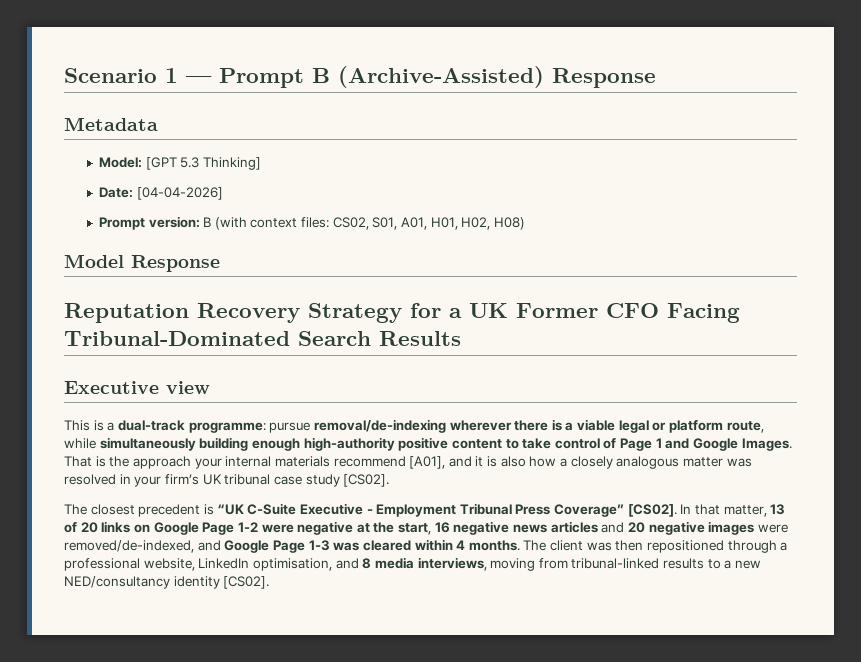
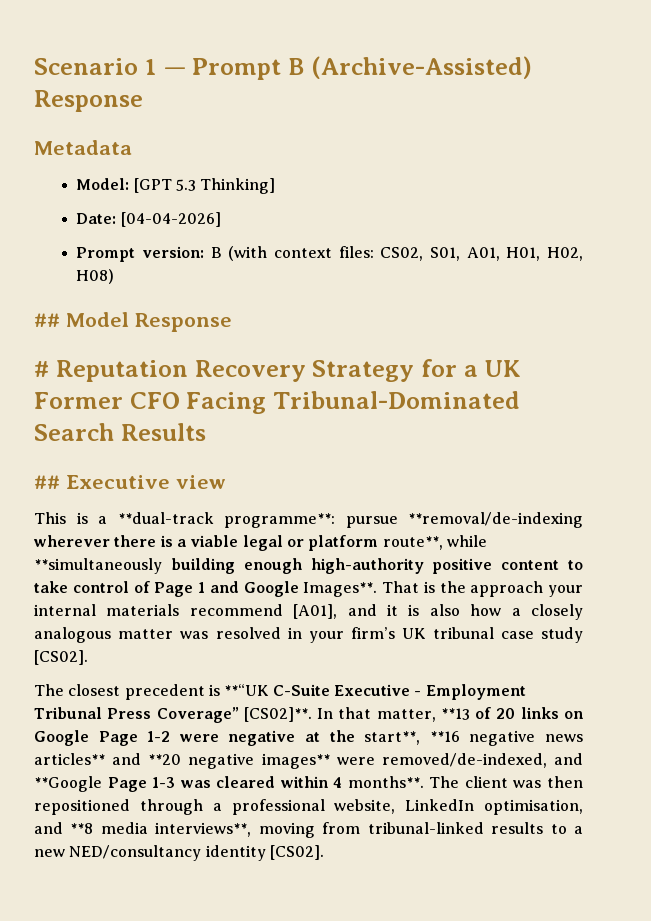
(525, 223) none -> [34,313,60,327] ##
(220, 263) none -> [34,361,49,377] #
(461, 338) none -> [34,475,60,489] ##
[117,419,446,433] dual-track programme: pursue removal/de-indexing -> [117,512,583,528] **dual-track programme**: pursue **removal/de-indexing
[726,421,764,433] [64,437,196,451] route, while simultaneously -> [382,535,487,550] [34,558,162,574] route**, while **simultaneously
[741,438,792,451] Images. -> [303,582,378,597] Images**.
[217,504,244,515] “UK -> [224,684,270,696] **“UK
[627,504,677,517] [CS02]. -> [243,707,312,722] [CS02]**.
[770,504,786,515] 13 -> [440,708,470,720] **13
[398,521,755,535] start, 16 negative news articles and 20 negative images -> [364,730,584,746] [34,753,330,769] start**, **16 negative news articles** and **20 negative images**
[224,540,270,553] Google -> [34,776,102,792] **Google
[468,540,520,551] months. -> [347,776,424,788] months**.
[362,557,487,571] 8 media interviews, -> [70,822,252,837] **8 media interviews**,

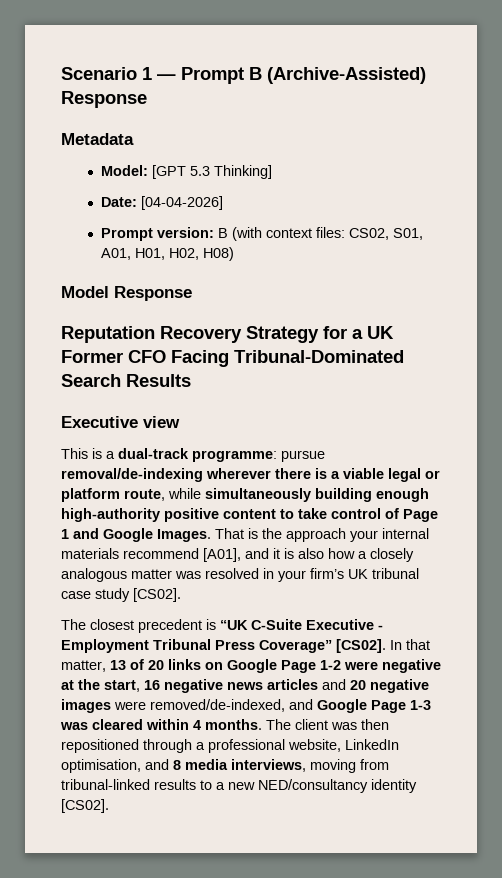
[34,313,60,327] ## -> (235, 254) none
[34,361,49,377] # -> (192, 293) none
[34,475,60,489] ## -> (191, 380) none
[117,512,583,528] **dual-track programme**: pursue **removal/de-indexing -> [118,448,325,462] [61,468,203,482] dual-track programme: pursue removal/de-indexing
[382,535,487,550] [34,558,162,574] route**, while **simultaneously -> [124,488,311,502] route, while simultaneously
[303,582,378,597] Images**. -> [157,529,211,542] Images.
[224,684,270,696] **“UK -> [220,620,248,630] “UK
[243,707,312,722] [CS02]**. -> [336,639,386,653] [CS02].
[440,708,470,720] **13 -> [110,660,126,670] 13
[364,730,584,746] [34,753,330,769] start**, **16 negative news articles** and **20 negative images** -> [104,679,429,693] [61,699,111,713] start, 16 negative news articles and 20 negative images
[34,776,102,792] **Google -> [317,699,367,713] Google
[347,776,424,788] months**. -> [205,719,262,730] months.
[70,822,252,837] **8 media interviews**, -> [173,759,306,772] 8 media interviews,

